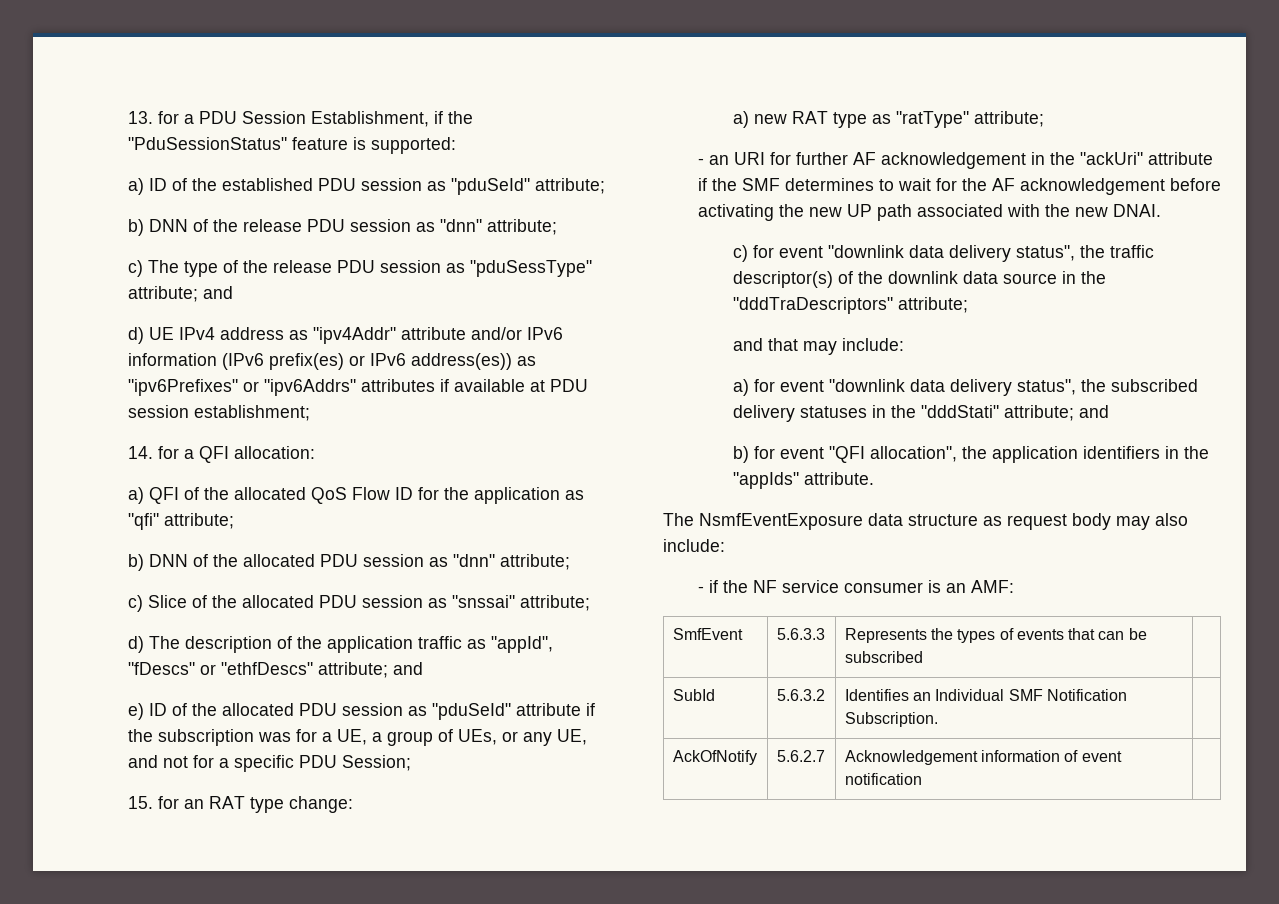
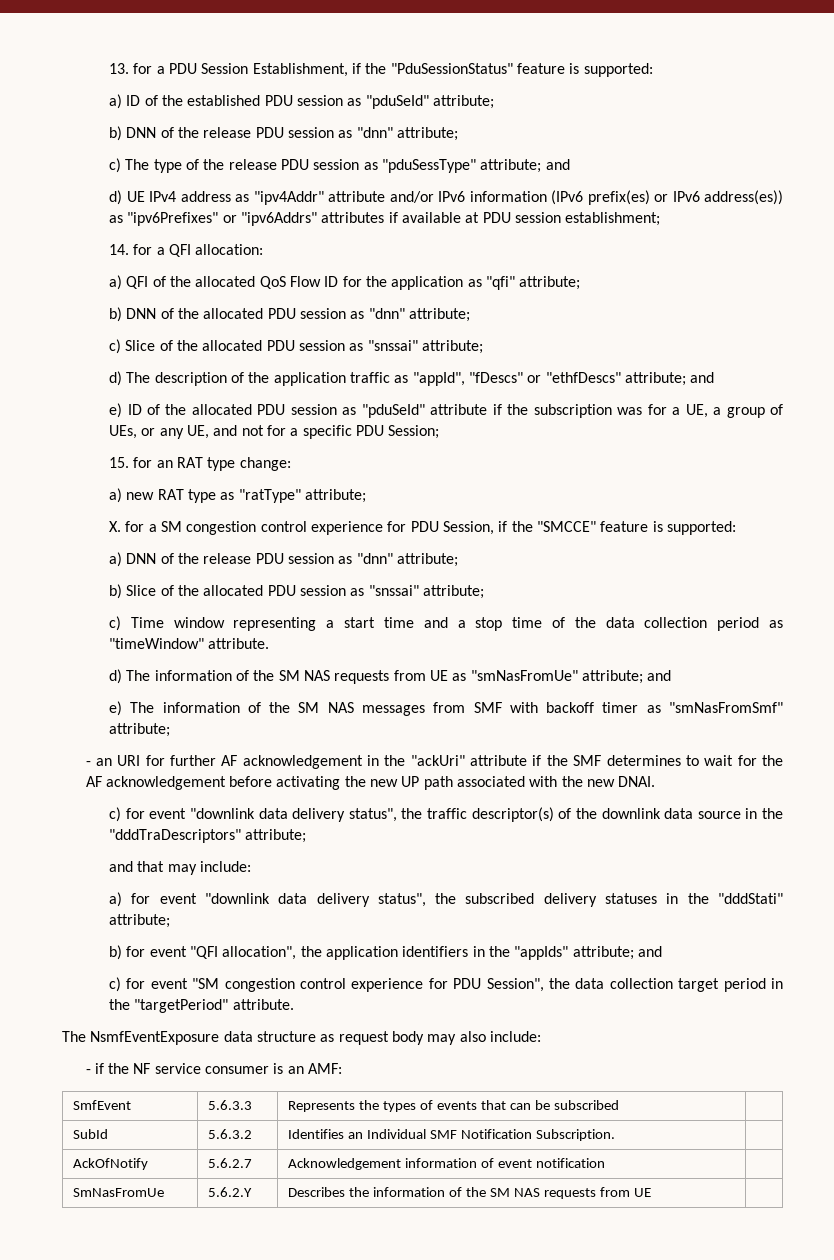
(1044, 119) none -> [109,521,736,535] [109,552,458,567] [109,584,484,599] [109,616,784,631] [109,638,270,649] [109,669,672,684] [109,701,784,716] [109,723,171,737] // X. for a SM congestion control experience for PDU Session, if the "SMCCE" feature is supported: // a) DNN of the release PDU session as "dnn" attribute; // b) Slice of the allocated PDU session as "snssai" attribute; // c) Time window representing a start time and a stop time of the data collection period as "timeWindow" attribute. // d) The information of the SM NAS requests from UE as "smNasFromUe" attribute; and // e) The information of the SM NAS messages from SMF with backoff timer as "smNasFromSmf" attribute;
[1078,405,1109,418] and -> (171, 921) none
(799, 480) none -> [572,946,662,960] [109,977,783,992] [109,999,229,1013] attribute; and // c) for event "SM congestion control experience for PDU Session", the data collection target period in the "targetPeriod"
(922, 779) none -> [73,1188,165,1197] [208,1187,253,1197] [288,1187,651,1199] // SmNasFromUe | 5.6.2.Y | Describes the information of the SM NAS requests from UE |

